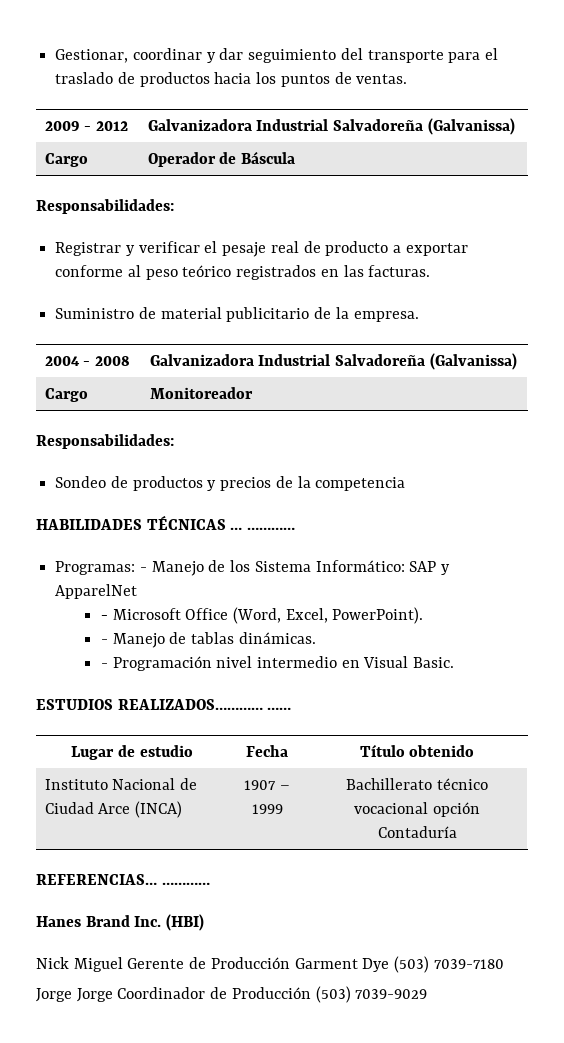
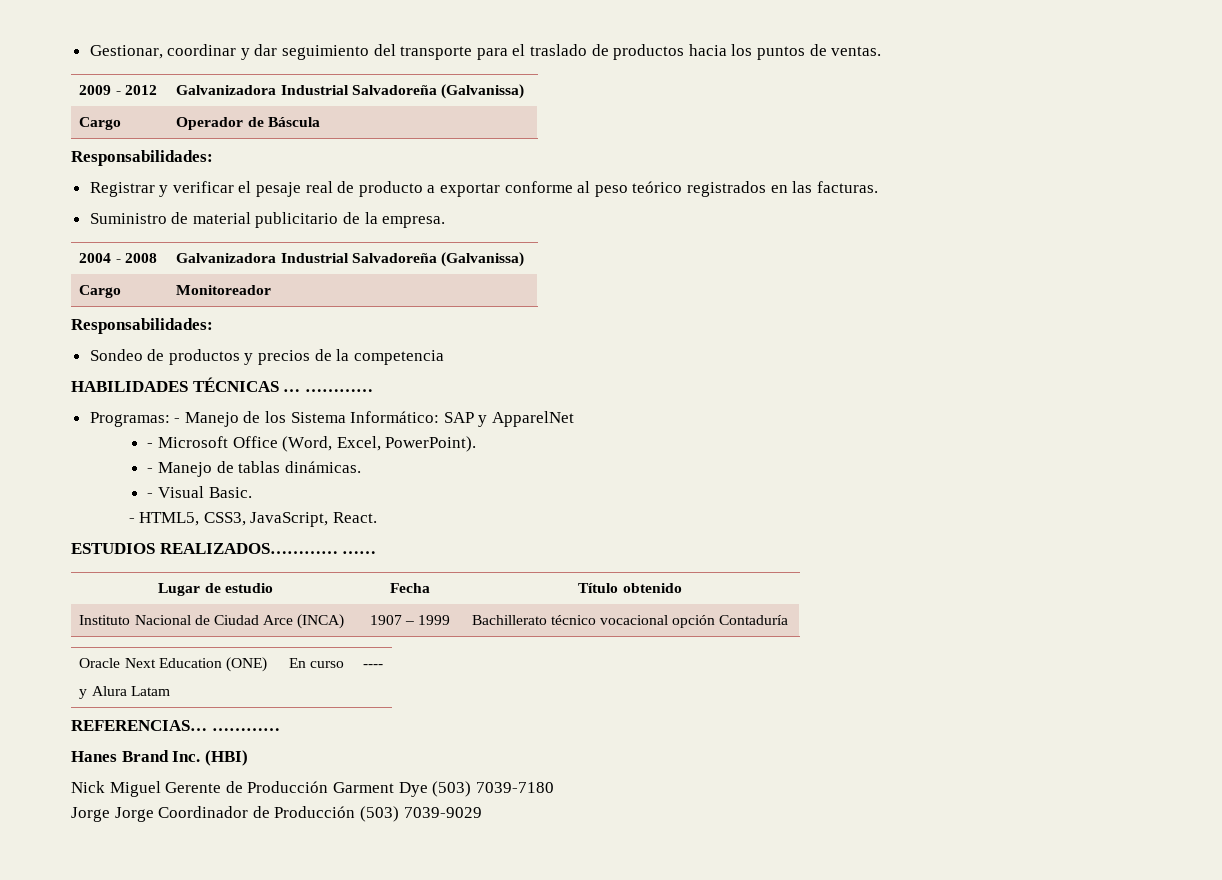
[112,656,455,671] Programación nivel intermedio en Visual Basic. -> [157,486,252,498] [128,512,378,527] Visual Basic. // - HTML5, CSS3, JavaScript, React.
(457, 832) none -> [79,657,267,672] [79,686,170,699] [288,658,345,668] [362,664,383,668] // Oracle Next Education (ONE) // y Alura Latam | En curso | ----

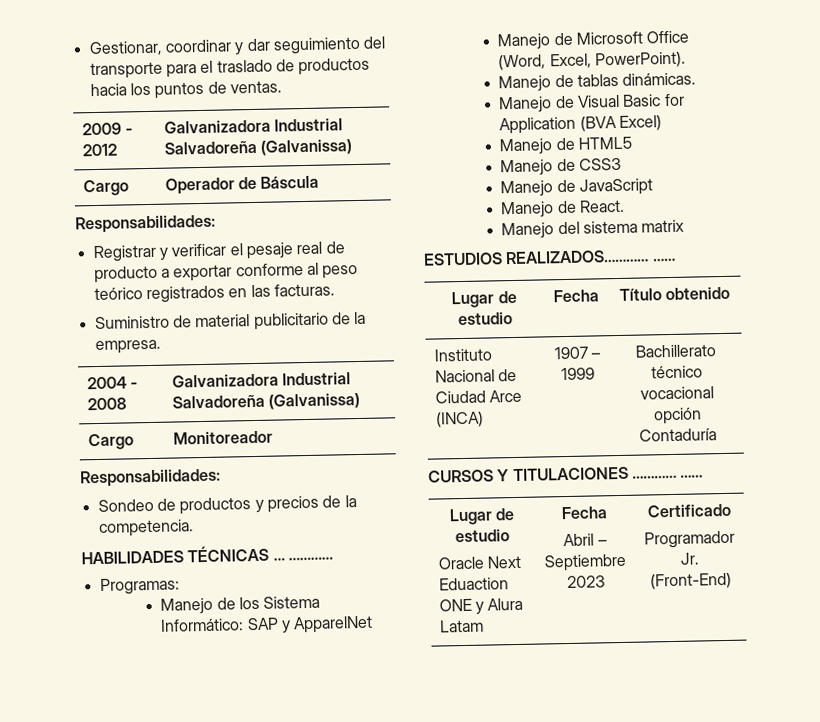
[353,350,444,365] competencia -> [98,519,194,538] competencia.
[174,418,181,423] - -> (180, 586) //
[147,443,154,448] - -> [497,32,573,51] Manejo de
[147,468,154,473] - -> (687, 60) none
[147,486,252,498] [128,512,378,527] - Visual Basic. // - HTML5, CSS3, JavaScript, React. -> [498,93,685,114] [499,115,663,135] [499,136,633,156] [500,157,623,177] [500,178,654,198] [500,199,626,219] [501,219,685,240] Manejo de Visual Basic for Application (BVA Excel) // Manejo de HTML5 // Manejo de CSS3 // Manejo de JavaScript // Manejo de React. // Manejo del sistema matrix
[79,657,267,672] [79,686,170,699] [288,658,345,668] [362,664,383,668] [71,720,280,731] [71,750,248,766] [71,781,554,797] [71,806,482,822] // Oracle Next Education (ONE) // y Alura Latam | En curso | ---- // REFERENCIAS… ………… // Hanes Brand Inc. (HBI) // Nick Miguel Gerente de Producción Garment Dye (503) 7039-7180 // Jorge Jorge Coordinador de Producción (503) 7039-9029 -> [428,466,704,483] [448,508,516,526] [455,529,510,543] [437,555,521,570] [438,577,509,591] [438,597,524,615] [438,619,484,633] [561,506,608,520] [563,533,607,547] [544,553,627,572] [566,575,606,589] [646,503,732,518] [644,530,735,549] [680,552,699,565] [649,572,732,590] // CURSOS Y TITULACIONES ………… …… // Lugar de estudio // Oracle Next Eduaction ONE y Alura Latam | Fecha // Abril – Septiembre 2023 | Certificado // Programador Jr. (Front-End)

